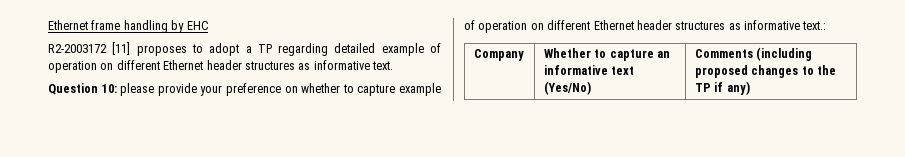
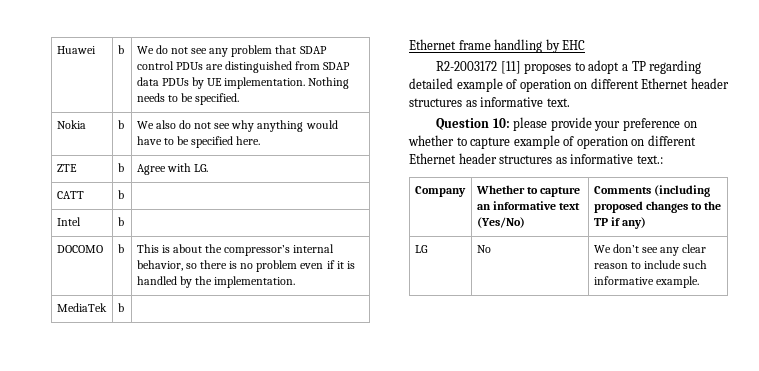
(48, 25) none -> [56,46,96,54] [117,45,124,54] [136,45,327,57] [136,61,351,73] [136,77,350,89] [136,93,240,105] [56,120,86,129] [117,120,124,129] [136,120,338,132] [136,136,261,148] [56,164,77,172] [117,163,124,172] [136,163,209,175] [56,191,84,199] [117,190,124,199] [56,217,81,226] [117,217,124,226] [56,245,103,253] [117,244,124,253] [136,244,335,256] [136,260,355,272] [136,276,296,288] [56,303,107,312] [117,303,124,312] Huawei | b | We do not see any problem that SDAP control PDUs are distinguished from SDAP data PDUs by UE implementation. Nothing needs to be specified. // Nokia | b | We also do not see why anything would have to be specified here. // ZTE | b | Agree with LG. // CATT | b | // Intel | b | // DOCOMO | b | This is about the compressor’s internal behavior, so there is no problem even if it is handled by the implementation. // MediaTek | b | //
(750, 88) none -> [414,245,428,253] [476,245,491,253] [593,244,707,256] [593,260,708,269] [593,276,699,288] // LG | No | We don’t see any clear reason to include such informative example.

